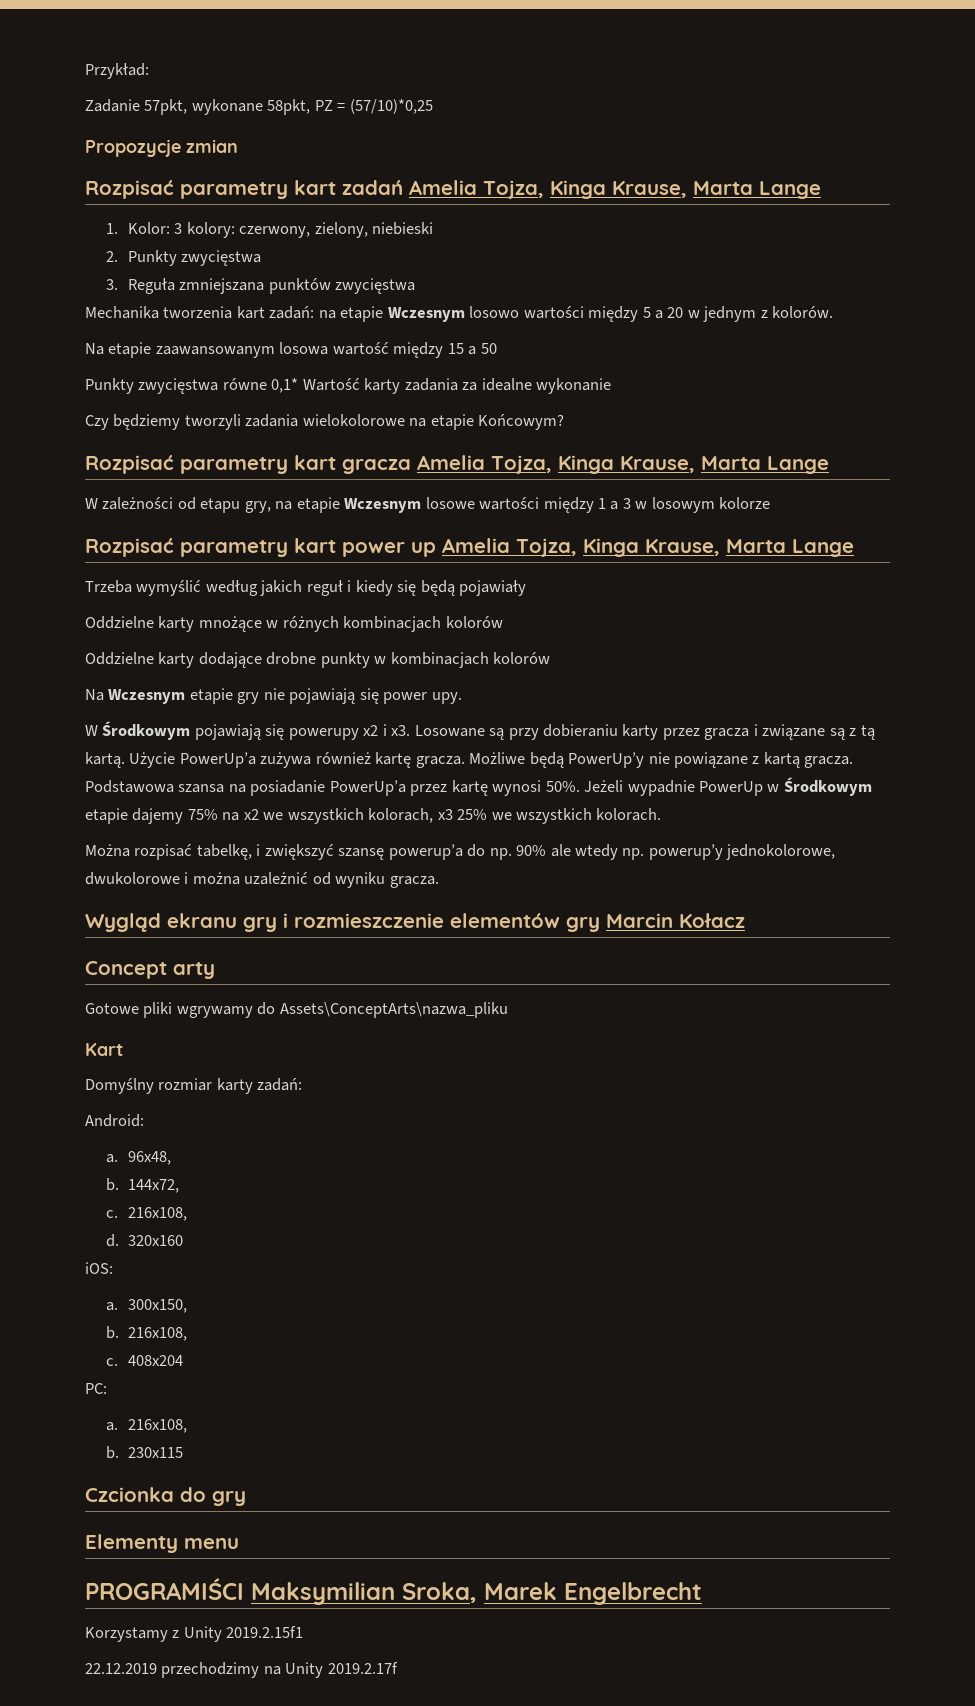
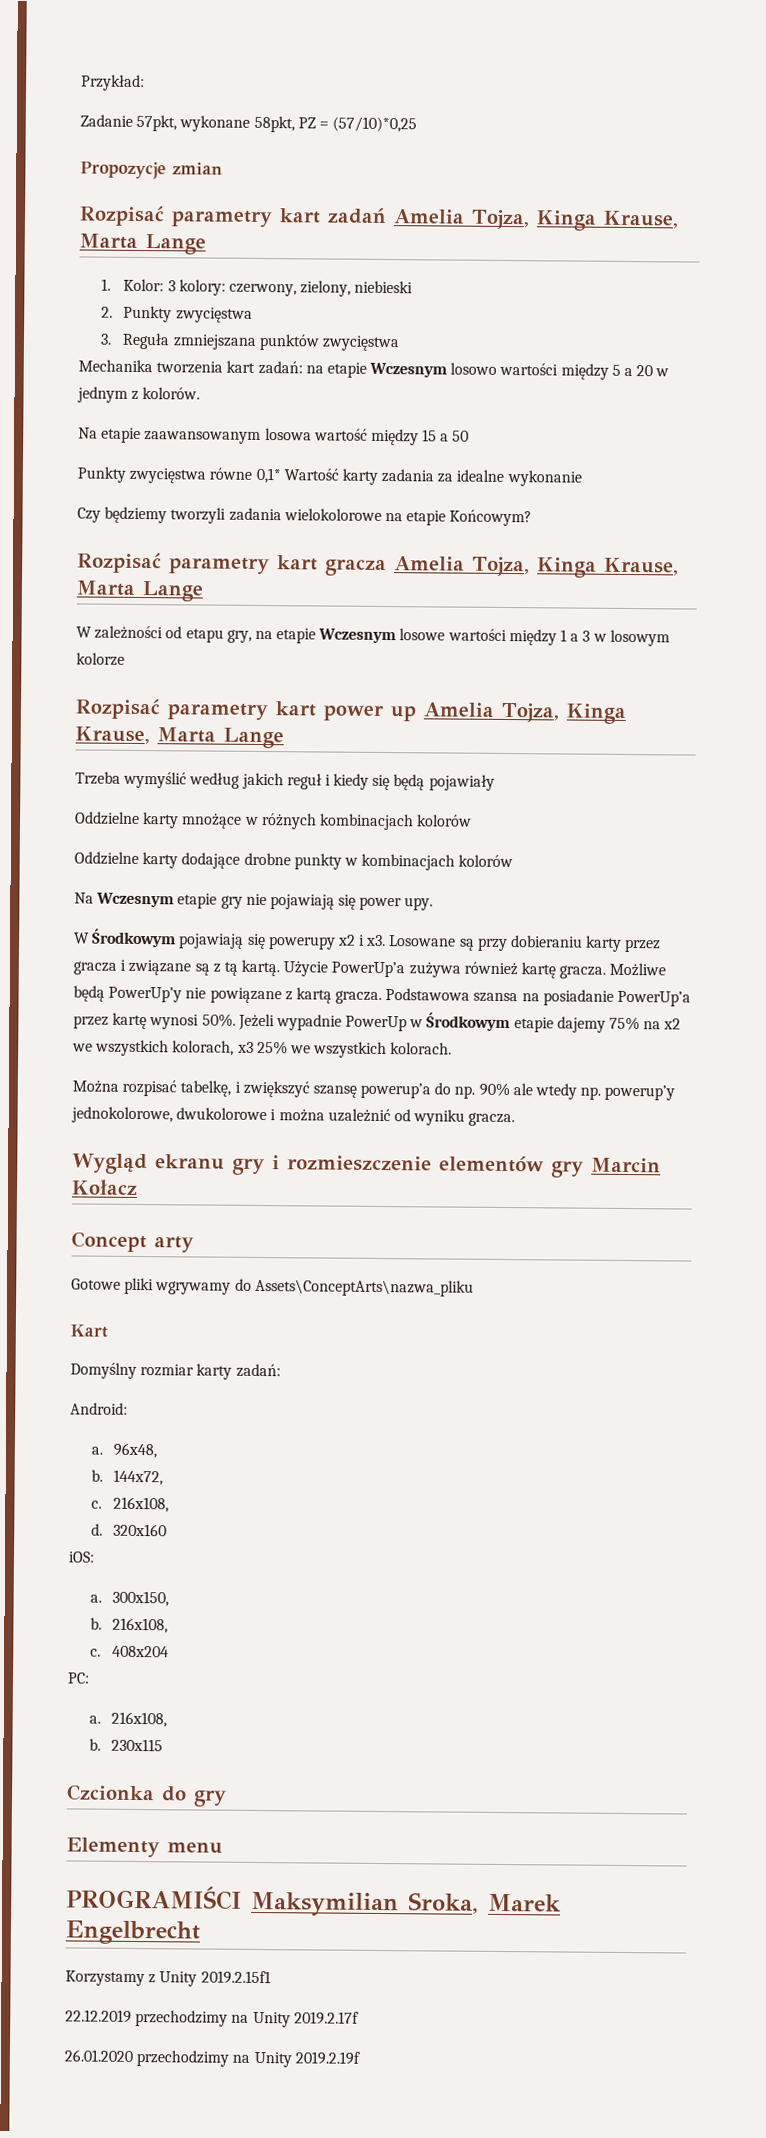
(398, 1668) none -> [64,2049,360,2068] // 26.01.2020 przechodzimy na Unity 2019.2.19f

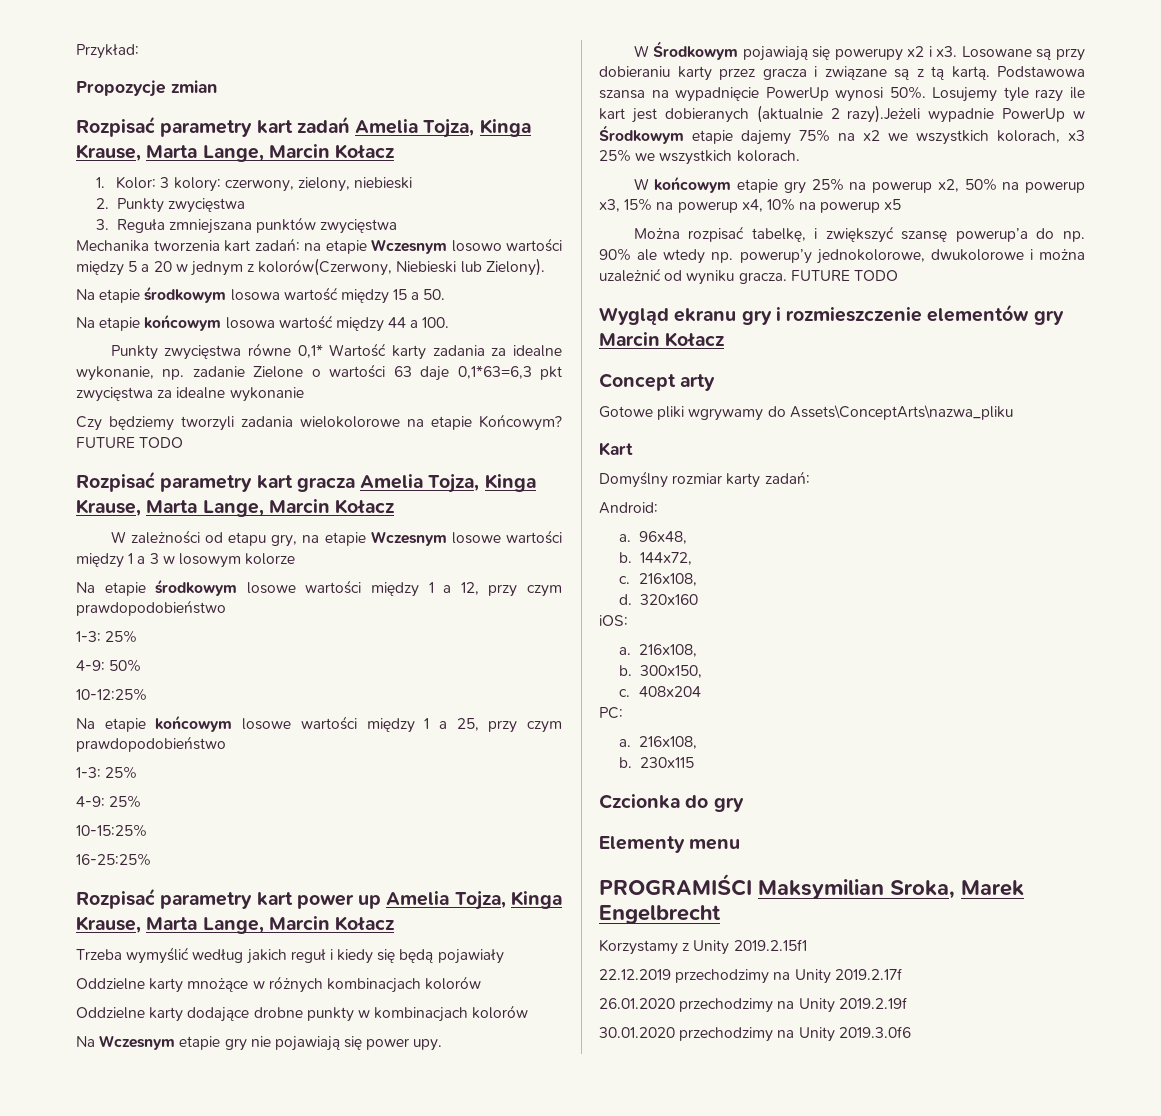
[80,114,418,133] // Zadanie 57pkt, wykonane 58pkt, PZ = (57/10)*0,25 -> (139, 51) none
[145,234,206,255] Lange -> [202,144,396,162] Lange, Marcin Kołacz
[142,387,201,400] [78,427,262,444] kolorów. // Na etapie zaawansowanym -> [258,258,545,276] [76,286,227,303] kolorów(Czerwony, Niebieski lub Zielony). // Na etapie środkowym
[452,430,470,442] 50 -> [423,289,446,300] [76,314,450,332] 50. // Na etapie końcowym losowa wartość między 44 a 100.
(505, 475) none -> [76,364,562,381] [76,387,226,402] wykonanie, np. zadanie Zielone o wartości 63 daje 0,1*63=6,3 pkt zwycięstwa za idealne
(533, 518) none -> [76,437,184,448] FUTURE TODO
[142,581,203,602] Lange -> [202,499,396,517] Lange, Marcin Kołacz
(125, 659) none -> [76,579,563,597] [76,600,226,616] [76,630,138,643] [76,659,142,672] [76,688,147,701] [76,715,562,733] [76,736,226,752] [76,766,138,779] [76,795,142,808] [76,824,147,837] [76,853,151,866] // Na etapie środkowym losowe wartości między 1 a 12, przy czym prawdopodobieństwo // 1-3: 25% // 4-9: 50% // 10-12:25% // Na etapie końcowym losowe wartości między 1 a 25, przy czym prawdopodobieństwo // 1-3: 25% // 4-9: 25% // 10-15:25% // 16-25:25%
[223,727,284,749] Lange -> [202,916,396,934] Lange, Marcin Kołacz
[283,961,667,979] [73,985,692,1007] [73,1012,275,1031] Użycie PowerUp’a zużywa również kartę gracza. Możliwe będą PowerUp’y nie powiązane z kartą gracza. Podstawowa szansa na posiadanie PowerUp’a przez kartę wynosi 50%. Jeżeli -> [997,66,1085,78] [599,86,1085,102] [599,105,921,123] Podstawowa szansa na wypadnięcie PowerUp wynosi 50%. Losujemy tyle razy ile kart jest dobieranych (aktualnie 2 razy).Jeżeli
(453, 1048) none -> [633,176,1085,194] [599,198,902,213] // W końcowym etapie gry 25% na powerup x2, 50% na powerup x3, 15% na powerup x4, 10% na powerup x5
(516, 1119) none -> [790,270,898,281] FUTURE TODO
[112,1590,170,1607] [90,1617,169,1634] 300x150, // b. 216x108, -> [639,644,698,657] [619,665,702,678] 216x108, // b. 300x150,
(360, 2058) none -> [599,1026,911,1042] // 30.01.2020 przechodzimy na Unity 2019.3.0f6

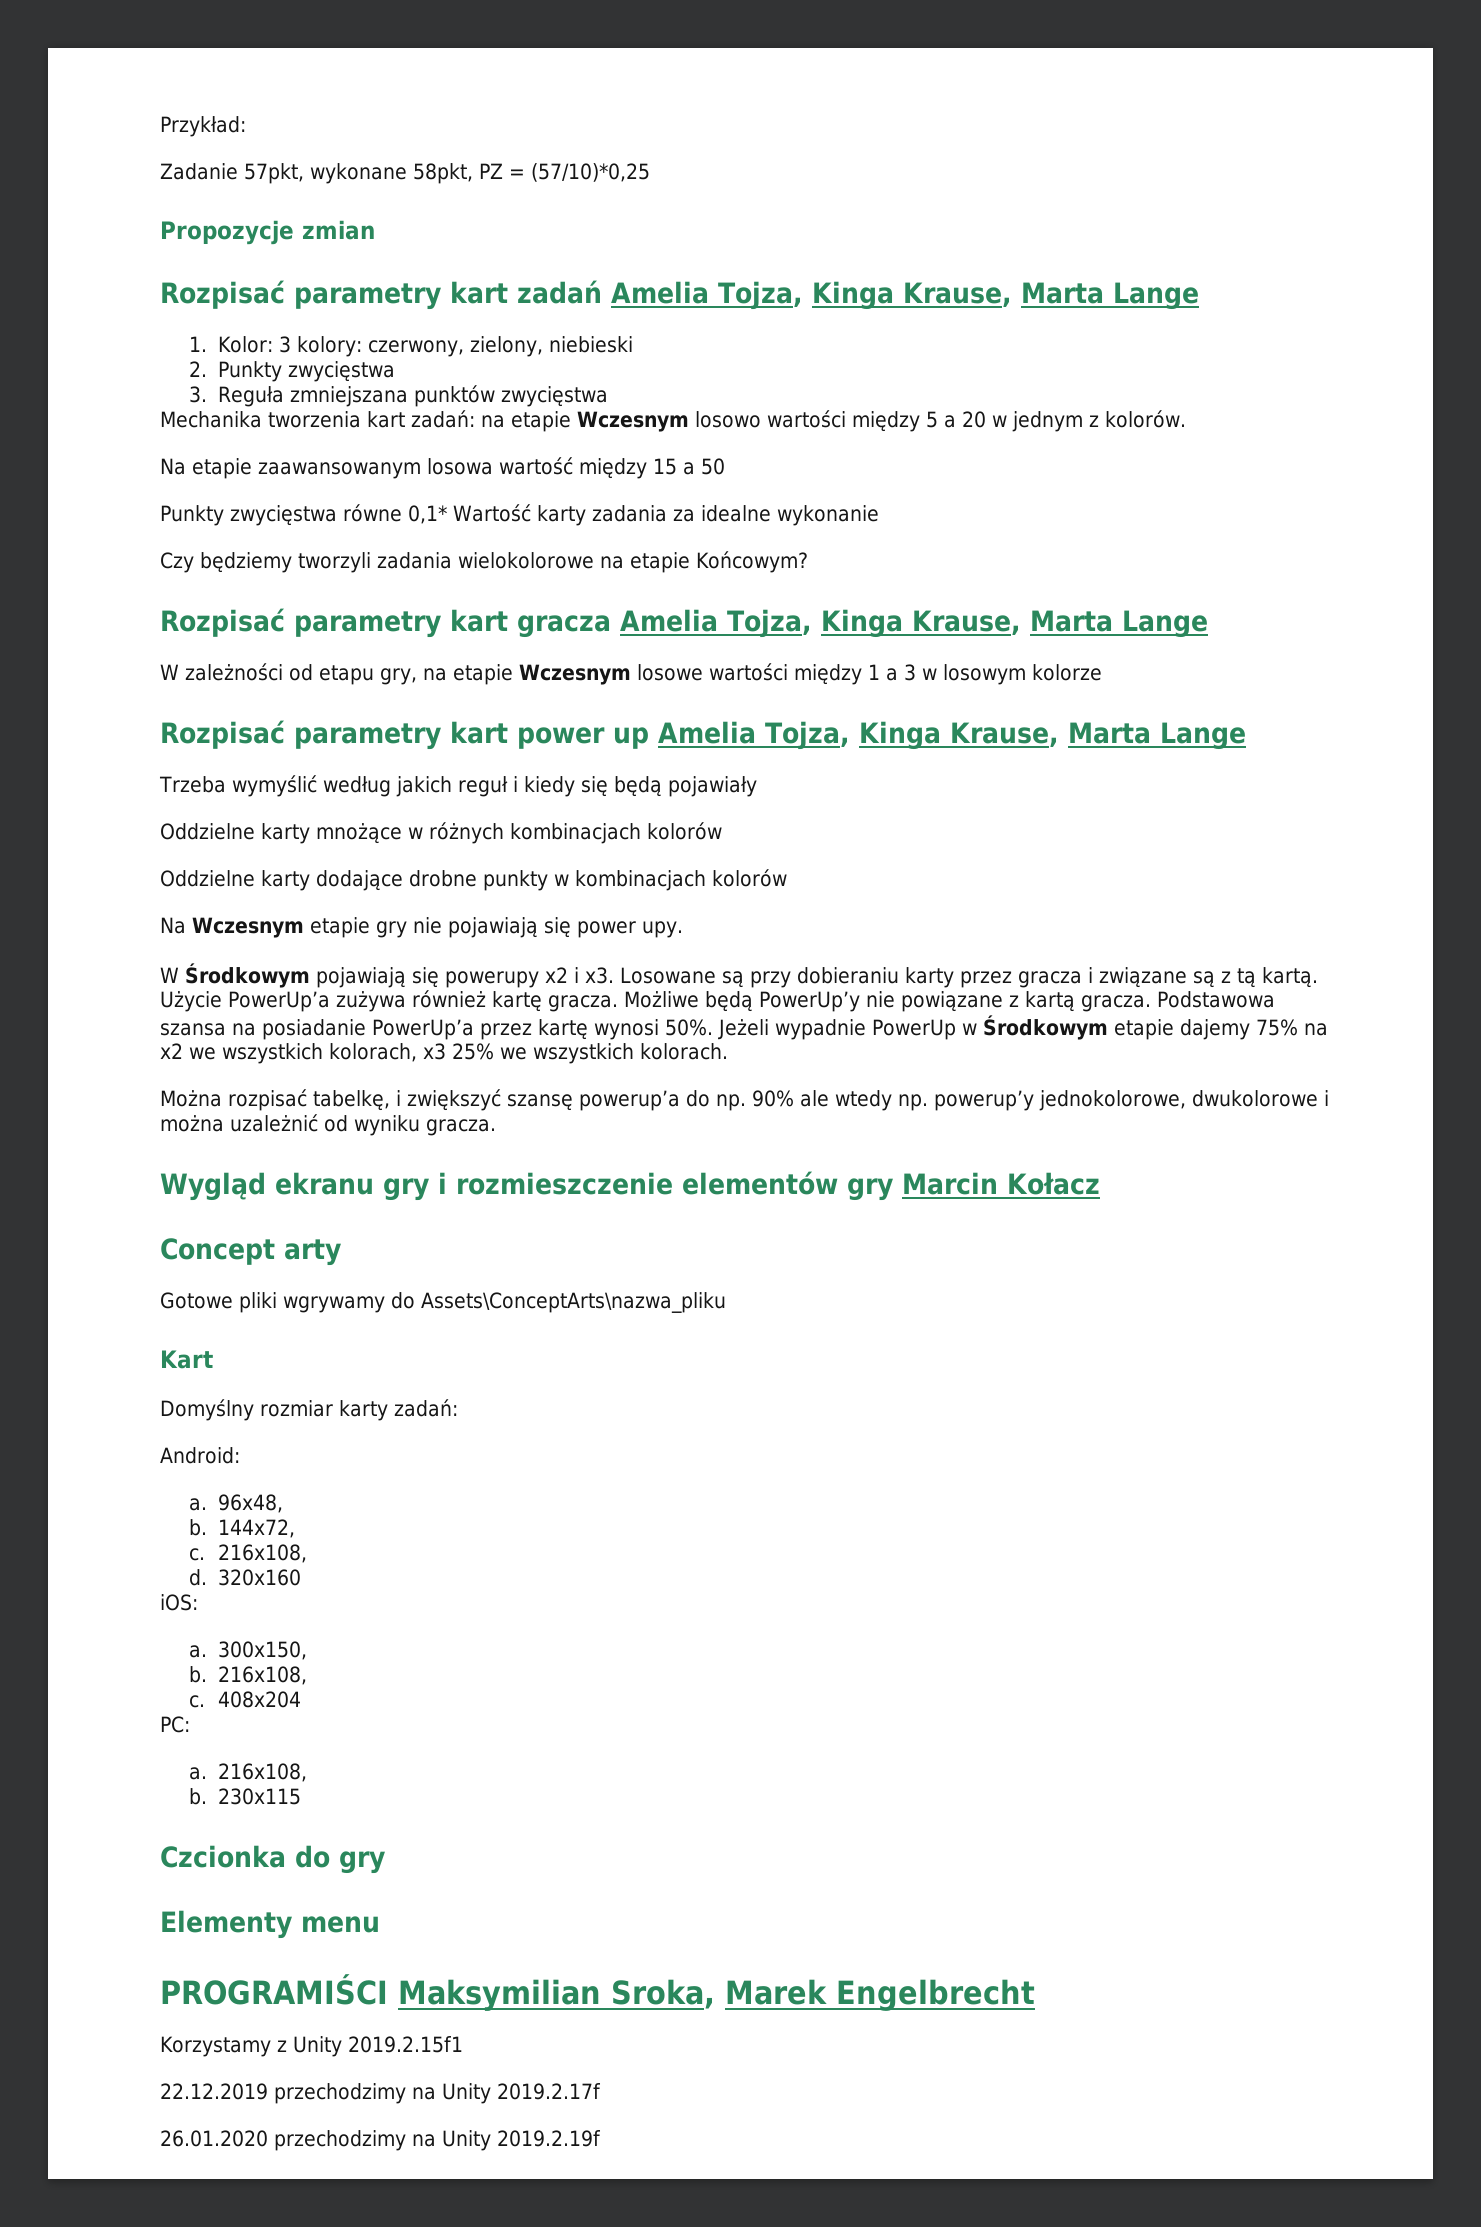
(139, 51) none -> [160,163,650,184] // Zadanie 57pkt, wykonane 58pkt, PZ = (57/10)*0,25
[202,144,396,162] Lange, Marcin Kołacz -> [1112,282,1199,310] Lange
[258,258,545,276] [76,286,227,303] kolorów(Czerwony, Niebieski lub Zielony). // Na etapie środkowym -> [1105,410,1186,428] [160,458,421,479] kolorów. // Na etapie zaawansowanym
[423,289,446,300] [76,314,450,332] 50. // Na etapie końcowym losowa wartość między 44 a 100. -> [701,458,725,475] 50
[76,364,562,381] [76,387,226,402] wykonanie, np. zadanie Zielone o wartości 63 daje 0,1*63=6,3 pkt zwycięstwa za idealne -> (771, 513) none
[76,437,184,448] FUTURE TODO -> (808, 562) none
[202,499,396,517] Lange, Marcin Kołacz -> [1121,610,1208,638] Lange
[76,579,563,597] [76,600,226,616] [76,630,138,643] [76,659,142,672] [76,688,147,701] [76,715,562,733] [76,736,226,752] [76,766,138,779] [76,795,142,808] [76,824,147,837] [76,853,151,866] // Na etapie środkowym losowe wartości między 1 a 12, przy czym prawdopodobieństwo // 1-3: 25% // 4-9: 50% // 10-12:25% // Na etapie końcowym losowe wartości między 1 a 25, przy czym prawdopodobieństwo // 1-3: 25% // 4-9: 25% // 10-15:25% // 16-25:25% -> (1102, 672) none
[202,916,396,934] Lange, Marcin Kołacz -> [1159,722,1246,750] Lange
[997,66,1085,78] [599,86,1085,102] [599,105,921,123] Podstawowa szansa na wypadnięcie PowerUp wynosi 50%. Losujemy tyle razy ile kart jest dobieranych (aktualnie 2 razy).Jeżeli -> [160,990,1275,1012] [160,1019,769,1040] Użycie PowerUp’a zużywa również kartę gracza. Możliwe będą PowerUp’y nie powiązane z kartą gracza. Podstawowa szansa na posiadanie PowerUp’a przez kartę wynosi 50%. Jeżeli
[633,176,1085,194] [599,198,902,213] // W końcowym etapie gry 25% na powerup x2, 50% na powerup x3, 15% na powerup x4, 10% na powerup x5 -> (728, 1051) none
[790,270,898,281] FUTURE TODO -> (496, 1127) none
[639,644,698,657] [619,665,702,678] 216x108, // b. 300x150, -> [217,1641,307,1660] [188,1666,307,1685] 300x150, // b. 216x108,
[599,1026,911,1042] // 30.01.2020 przechodzimy na Unity 2019.3.0f6 -> (601, 2138) none

